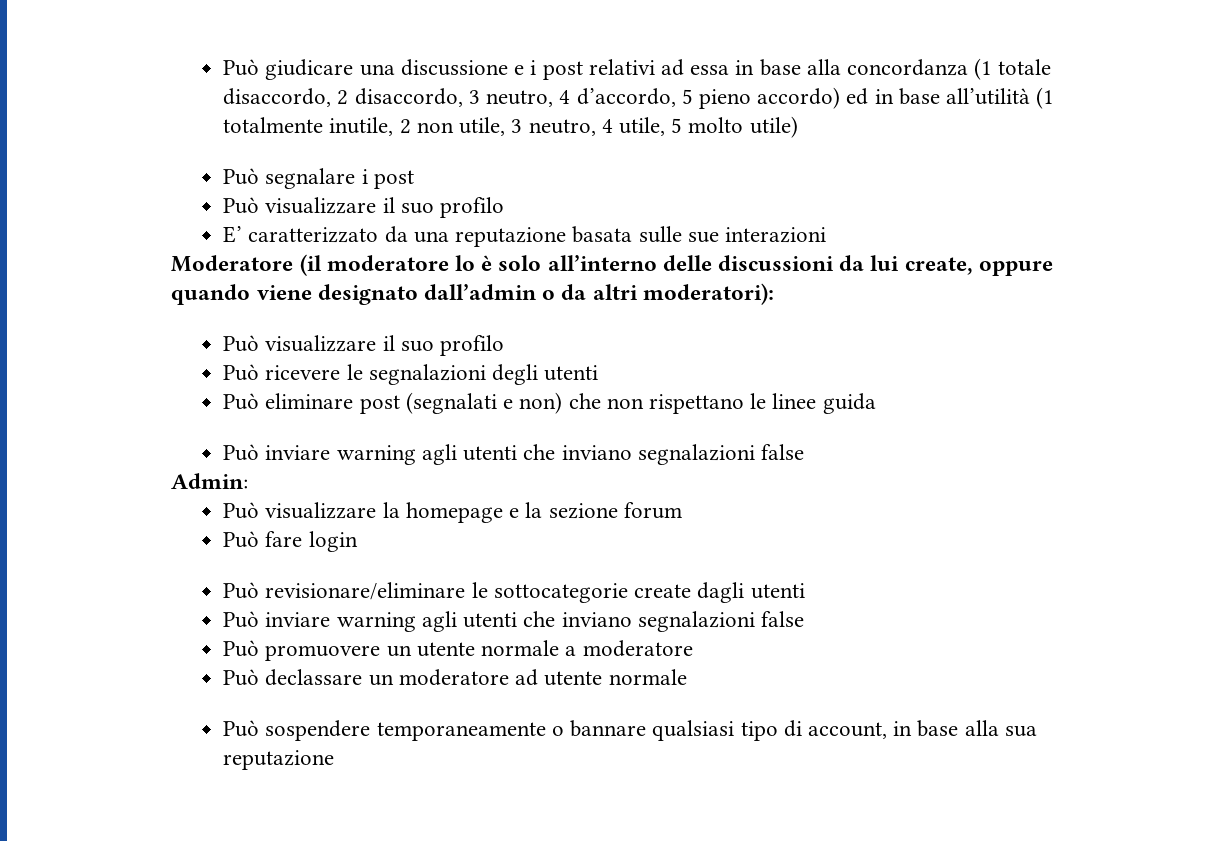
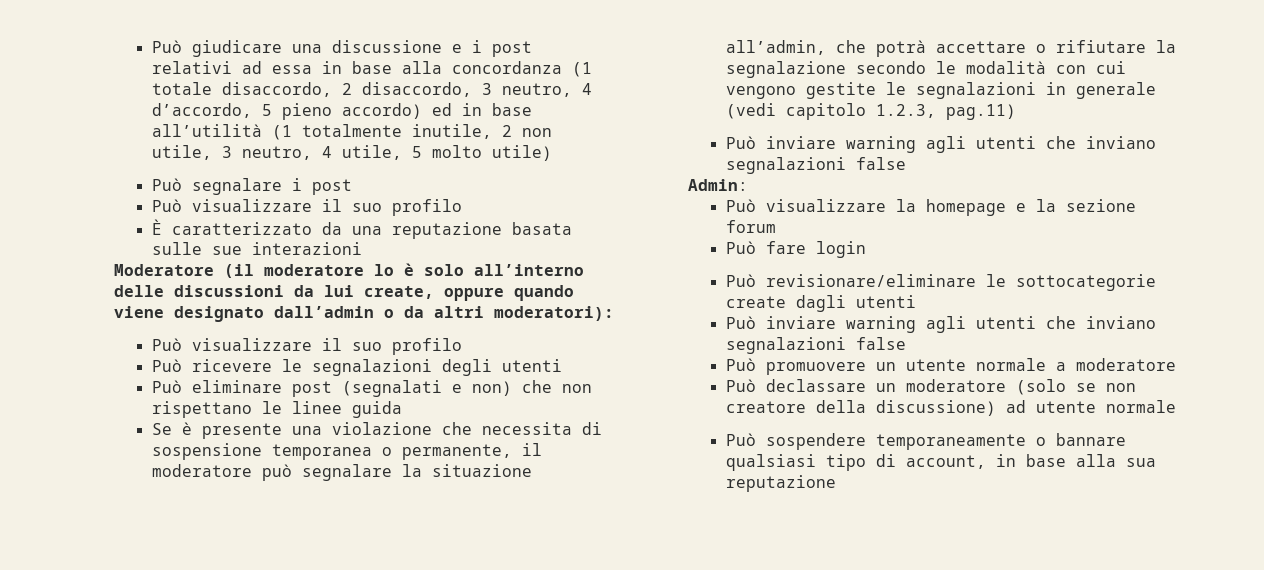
[223,226,243,243] E’ -> [151,219,162,235] È
(876, 403) none -> [151,422,602,439] [151,443,542,460] [151,464,532,481] [725,40,1176,57] [725,61,1126,78] [725,82,1156,99] [725,103,1016,120] // Se è presente una violazione che necessita di sospensione temporanea o permanente, il moderatore può segnalare la situazione all’admin, che potrà accettare o rifiutare la segnalazione secondo le modalità con cui vengono gestite le segnalazioni in generale (vedi capitolo 1.2.3, pag.11)
(509, 677) none -> [1015,379,1136,395] [725,400,996,416] (solo se non creatore della discussione)

